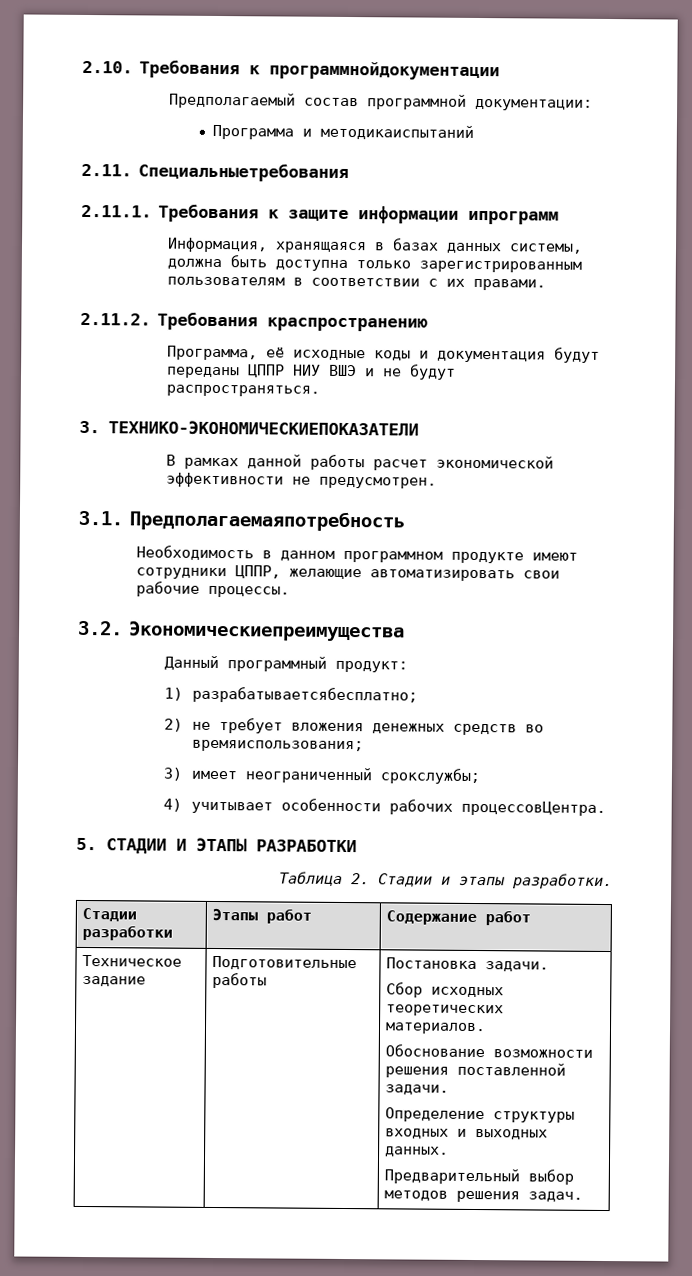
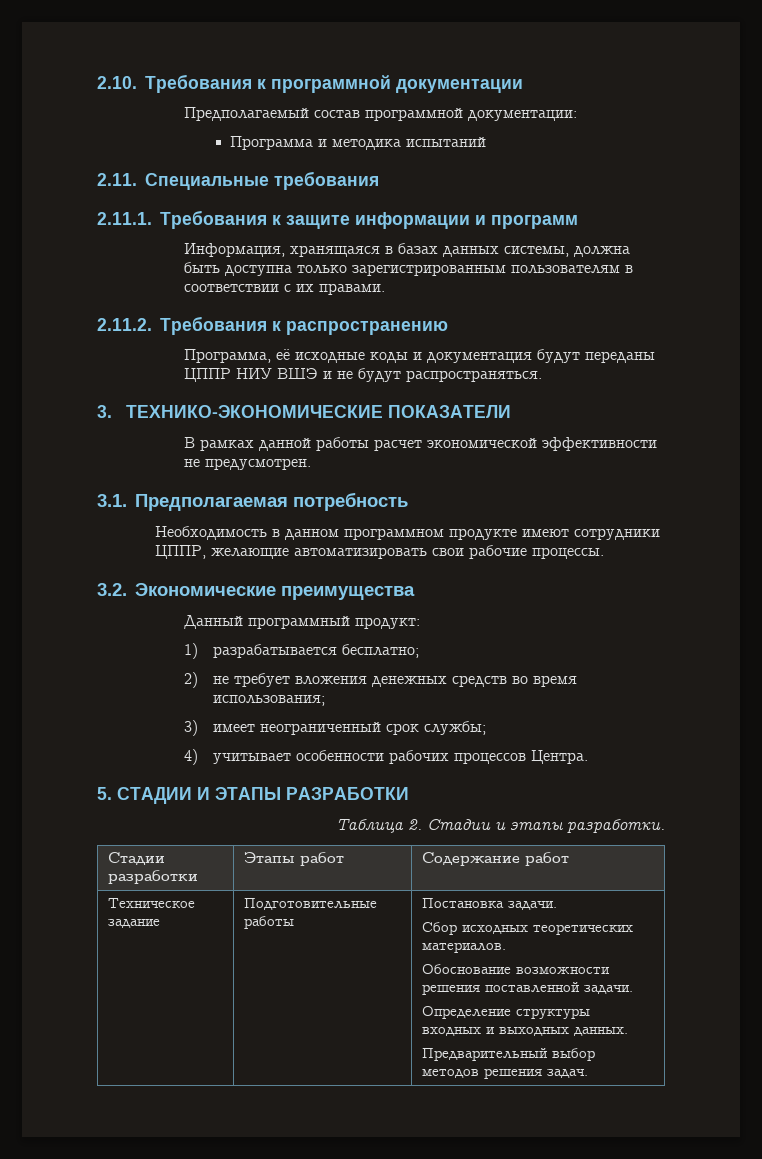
[269,61,501,81] программнойдокументации -> [271,75,523,93] программной документации
[320,124,475,140] методикаиспытаний -> [332,137,487,150] методика испытаний
[138,162,350,183] Специальныетребования -> [145,171,379,190] Специальные требования
[468,210,560,225] ипрограмм -> [475,215,578,229] и программ
[267,316,429,332] краспространению -> [272,321,448,335] к распространению
[107,420,419,437] ТЕХНИКО-ЭКОНОМИЧЕСКИЕПОКАЗАТЕЛИ -> [125,405,511,418] ТЕХНИКО-ЭКОНОМИЧЕСКИЕ ПОКАЗАТЕЛИ
[129,510,406,532] Предполагаемаяпотребность -> [135,492,408,511] Предполагаемая потребность
[128,620,406,642] Экономическиепреимущества -> [135,583,415,600] Экономические преимущества
[192,686,419,704] разрабатываетсябесплатно; -> [212,644,419,658] разрабатывается бесплатно;
[192,739,365,753] времяиспользования; -> [532,675,577,687] [212,695,325,706] время использования;
[380,768,481,785] срокслужбы; -> [385,721,486,735] срок службы;
[461,800,607,817] процессовЦентра. -> [453,750,588,764] процессов Центра.

